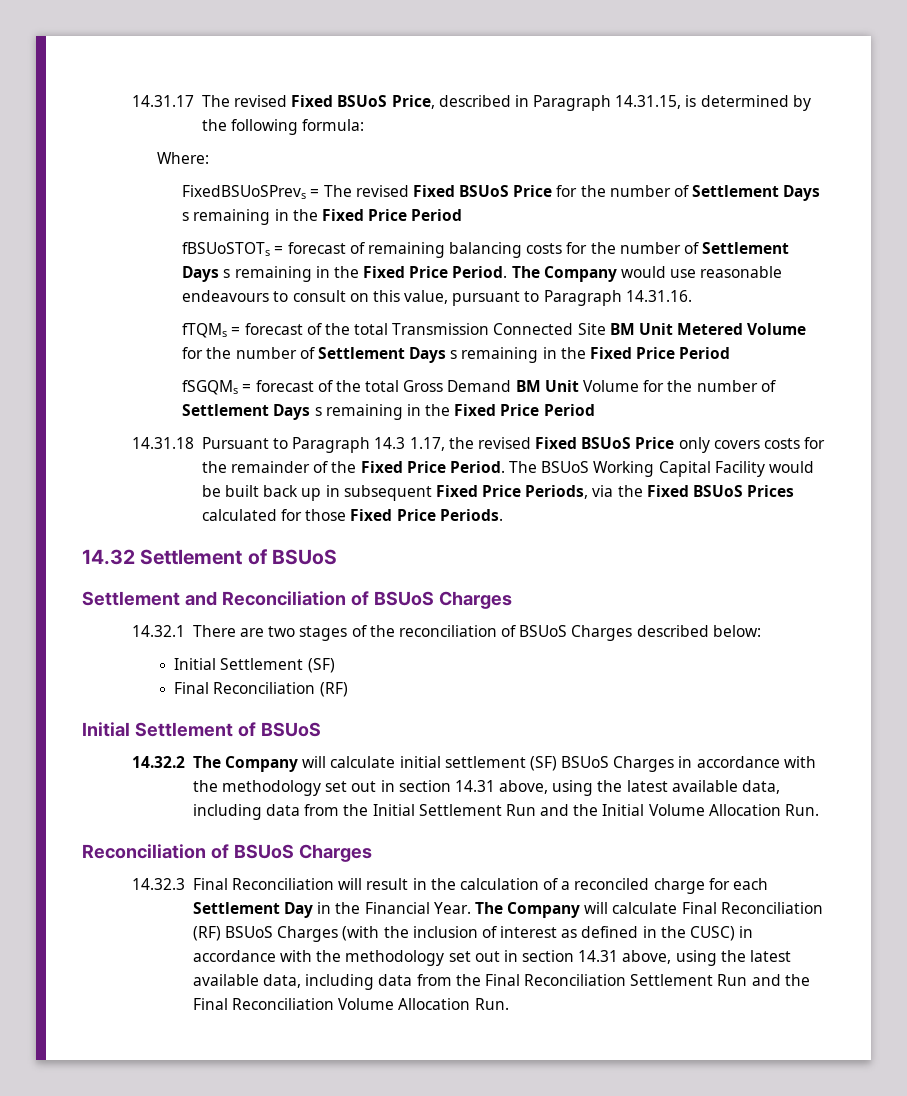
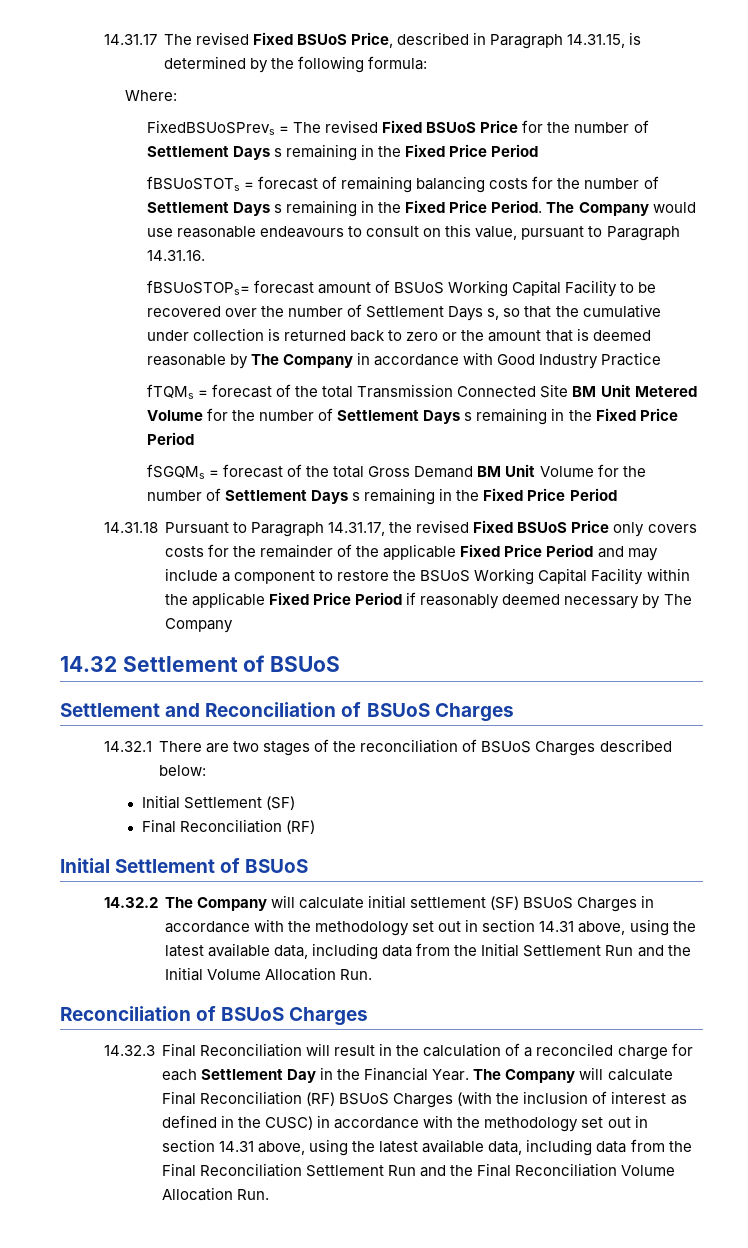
(692, 296) none -> [146,280,657,297] [146,304,661,321] [146,328,651,342] [146,352,662,369] // fBSUoSTOPs= forecast amount of BSUoS Working Capital Facility to be recovered over the number of Settlement Days s, so that the cumulative under collection is returned back to zero or the amount that is deemed reasonable by The Company in accordance with Good Industry Practice
[374,437,445,451] 14.3 1.17, -> [328,522,386,536] 14.31.17,
[360,461,815,477] [201,485,795,501] [201,509,503,521] Fixed Price Period. The BSUoS Working Capital Facility would be built back up in subsequent Fixed Price Periods, via the Fixed BSUoS Prices calculated for those Fixed Price Periods. -> [383,544,658,561] [164,568,690,585] [164,592,692,609] [164,618,233,633] applicable Fixed Price Period and may include a component to restore the BSUoS Working Capital Facility within the applicable Fixed Price Period if reasonably deemed necessary by The Company

